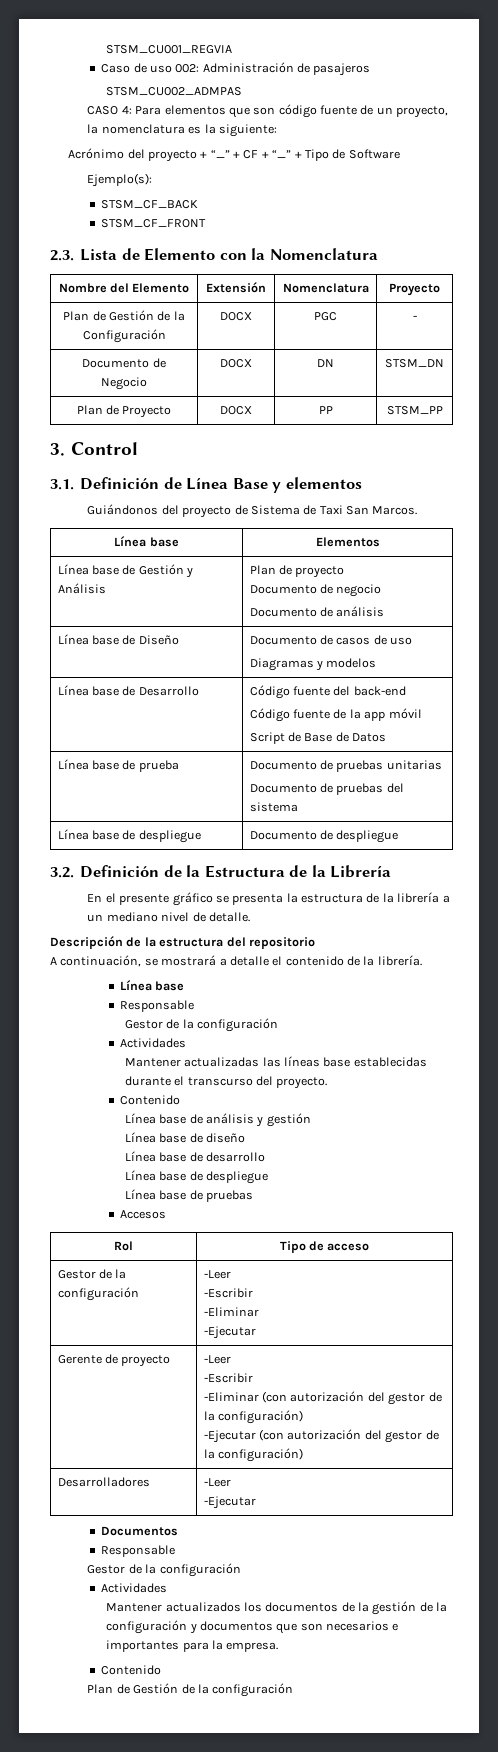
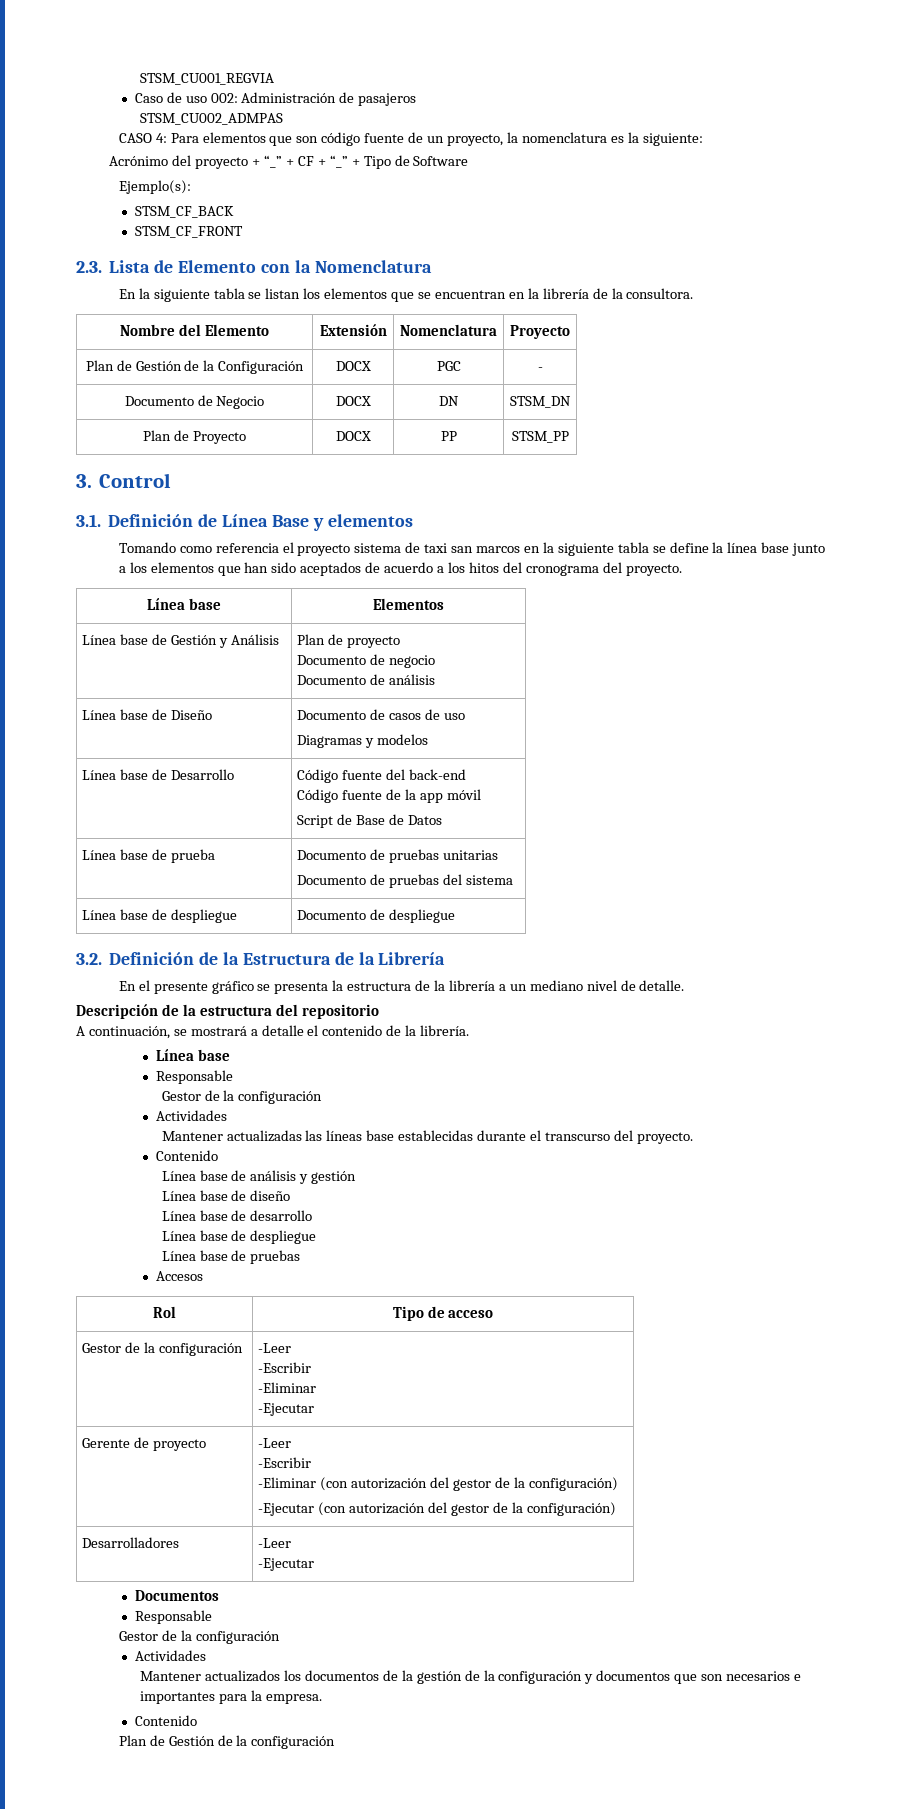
(378, 254) none -> [118,288,694,302] // En la siguiente tabla se listan los elementos que se encuentran en la librería de la consultora.
[87,504,418,518] Guiándonos del proyecto de Sistema de Taxi San Marcos. -> [118,542,826,556] [118,562,682,576] Tomando como referencia el proyecto sistema de taxi san marcos en la siguiente tabla se define la línea base junto a los elementos que han sido aceptados de acuerdo a los hitos del cronograma del proyecto.

